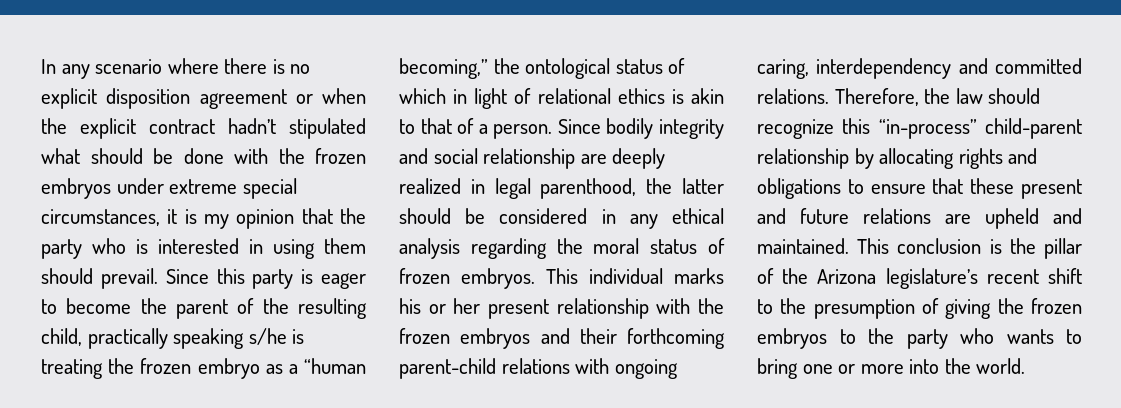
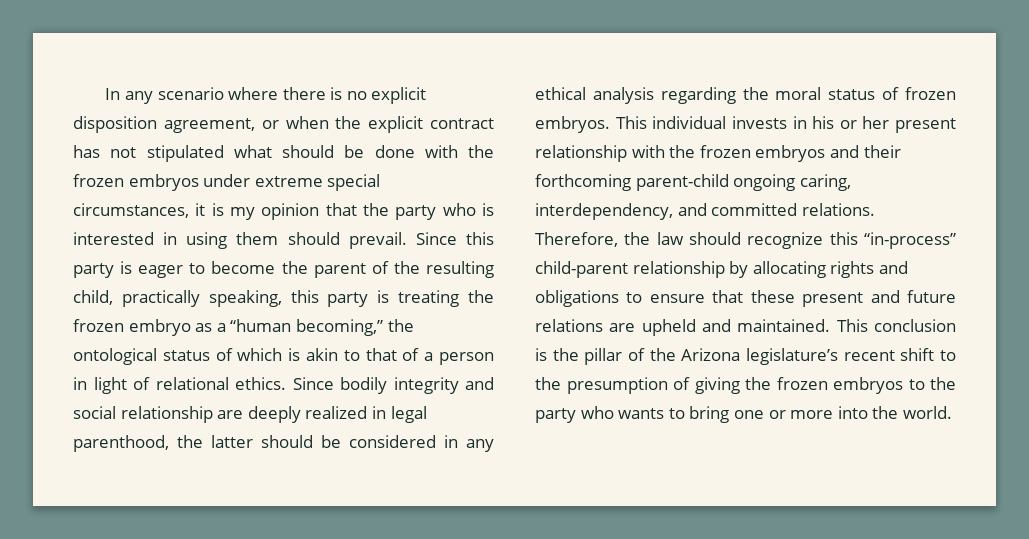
[199,89,287,109] agreement -> [163,118,255,133] agreement,
[228,118,276,134] hadn’t -> [73,145,137,158] has not
[173,328,287,349] speaking s/he -> [208,290,369,307] speaking, this party
[453,88,665,109] in light of relational ethics -> (283, 354) none
[493,124,553,139] person. -> [439,352,494,365] [73,377,286,394] person in light of relational ethics.
[674,268,724,284] marks -> [731,116,807,129] invests in
[501,358,610,374] relations with -> (729, 182) none
[816,58,952,79] interdependency -> [535,203,673,220] interdependency,

